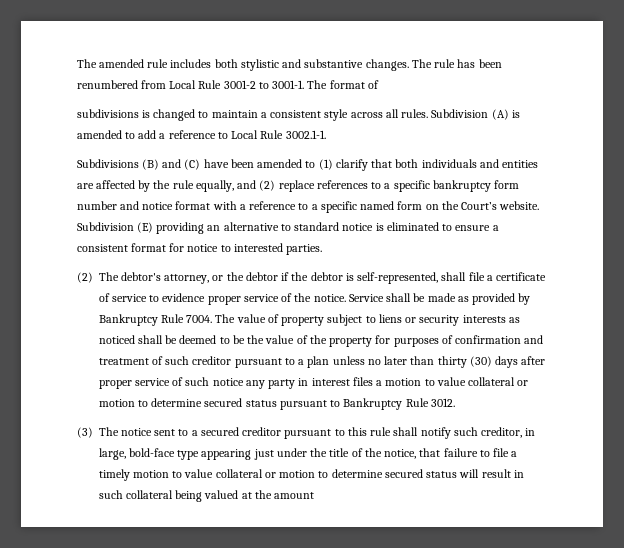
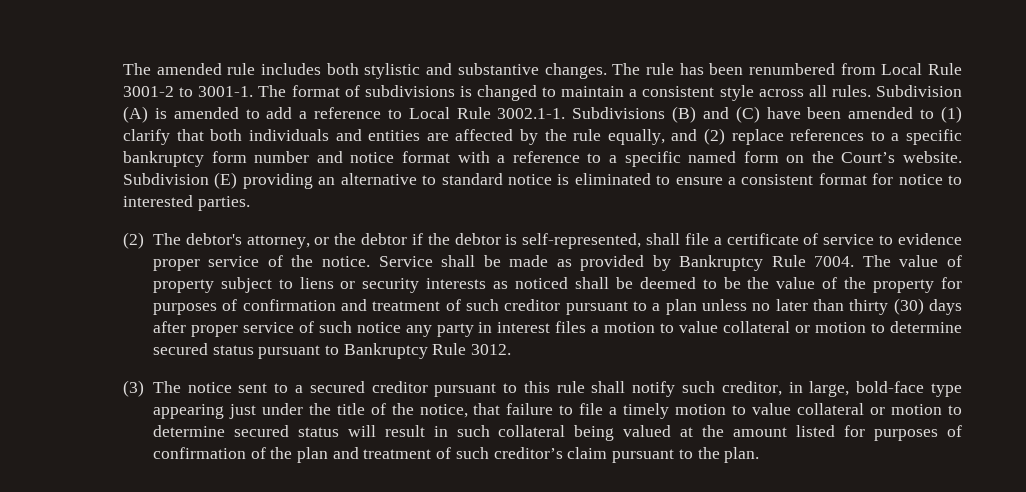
(379, 84) // -> (360, 91) none
(326, 134) // -> (566, 113) none
(315, 495) none -> [796,425,963,441] [152,447,760,463] listed for purposes of confirmation of the plan and treatment of such creditor’s claim pursuant to the plan.

